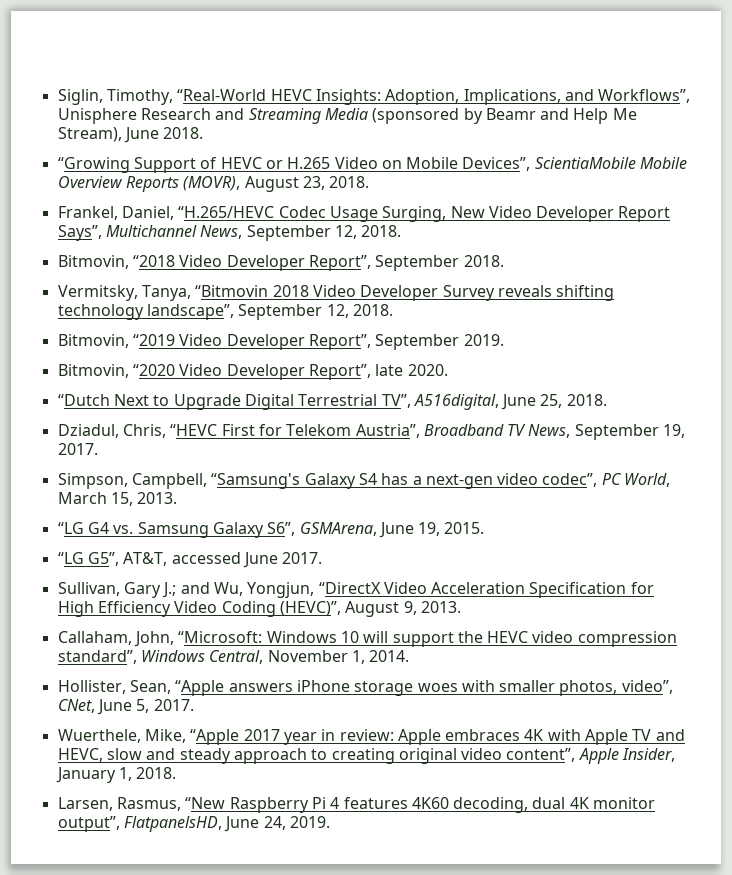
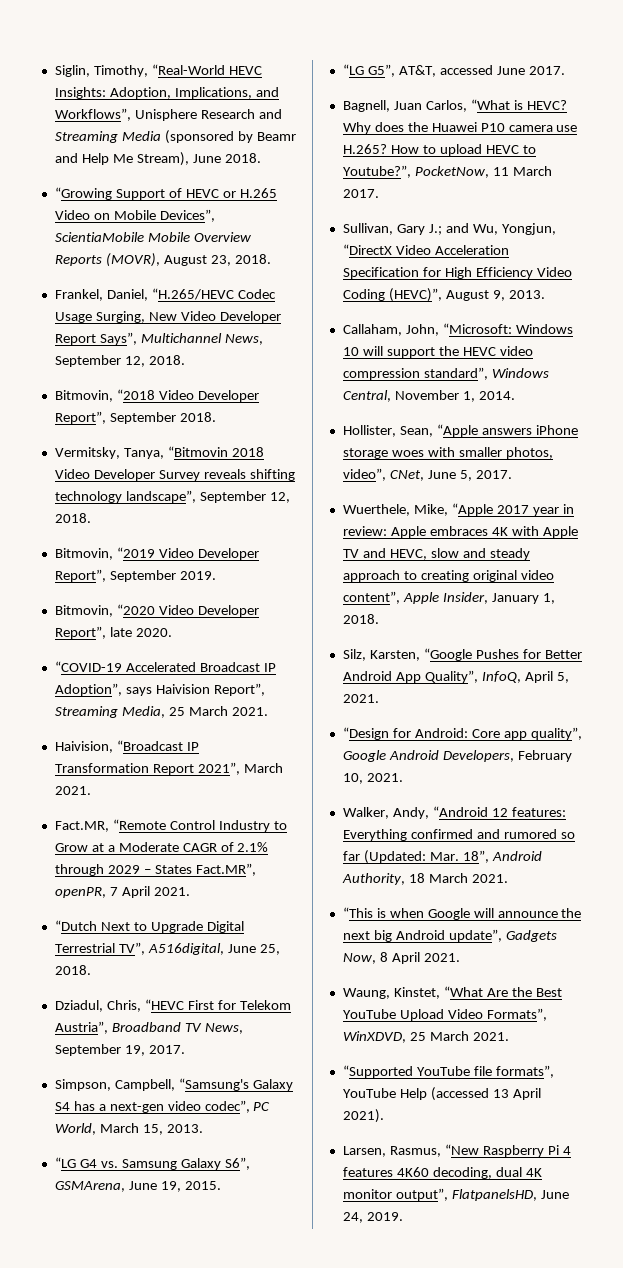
(448, 370) none -> [54,661,276,672] [54,683,265,696] [54,706,268,718] [54,740,199,753] [54,762,283,775] [54,786,91,795] [54,819,287,832] [54,842,269,852] [54,863,256,876] [54,886,190,898] // “COVID-19 Accelerated Broadcast IP Adoption”, says Haivision Report”, Streaming Media, 25 March 2021. // Haivision, “Broadcast IP Transformation Report 2021”, March 2021. // Fact.MR, “Remote Control Industry to Grow at a Moderate CAGR of 2.1% through 2029 – States Fact.MR”, openPR, 7 April 2021.
(323, 558) none -> [342,99,567,112] [342,122,578,134] [342,144,536,156] [342,165,552,178] [342,189,379,198] // Bagnell, Juan Carlos, “What is HEVC? Why does the Huawei P10 camera use H.265? How to upload HEVC to Youtube?”, PocketNow, 11 March 2017.
(177, 773) none -> [342,648,582,661] [342,670,569,683] [342,694,379,703] [342,727,582,740] [342,750,572,762] [342,773,403,784] [342,806,566,819] [342,829,575,841] [342,850,542,864] [341,873,508,885] [342,907,582,920] [342,929,557,942] [342,952,460,964] [342,986,562,999] [342,1008,547,1021] [342,1031,509,1043] [342,1065,554,1078] [342,1087,541,1101] [342,1109,384,1123] // Silz, Karsten, “Google Pushes for Better Android App Quality”, InfoQ, April 5, 2021. // “Design for Android: Core app quality”, Google Android Developers, February 10, 2021. // Walker, Andy, “Android 12 features: Everything confirmed and rumored so far (Updated: Mar. 18”, Android Authority, 18 March 2021. // “This is when Google will announce the next big Android update”, Gadgets Now, 8 April 2021. // Waung, Kinstet, “What Are the Best YouTube Upload Video Formats”, WinXDVD, 25 March 2021. // “Supported YouTube file formats”, YouTube Help (accessed 13 April 2021).

